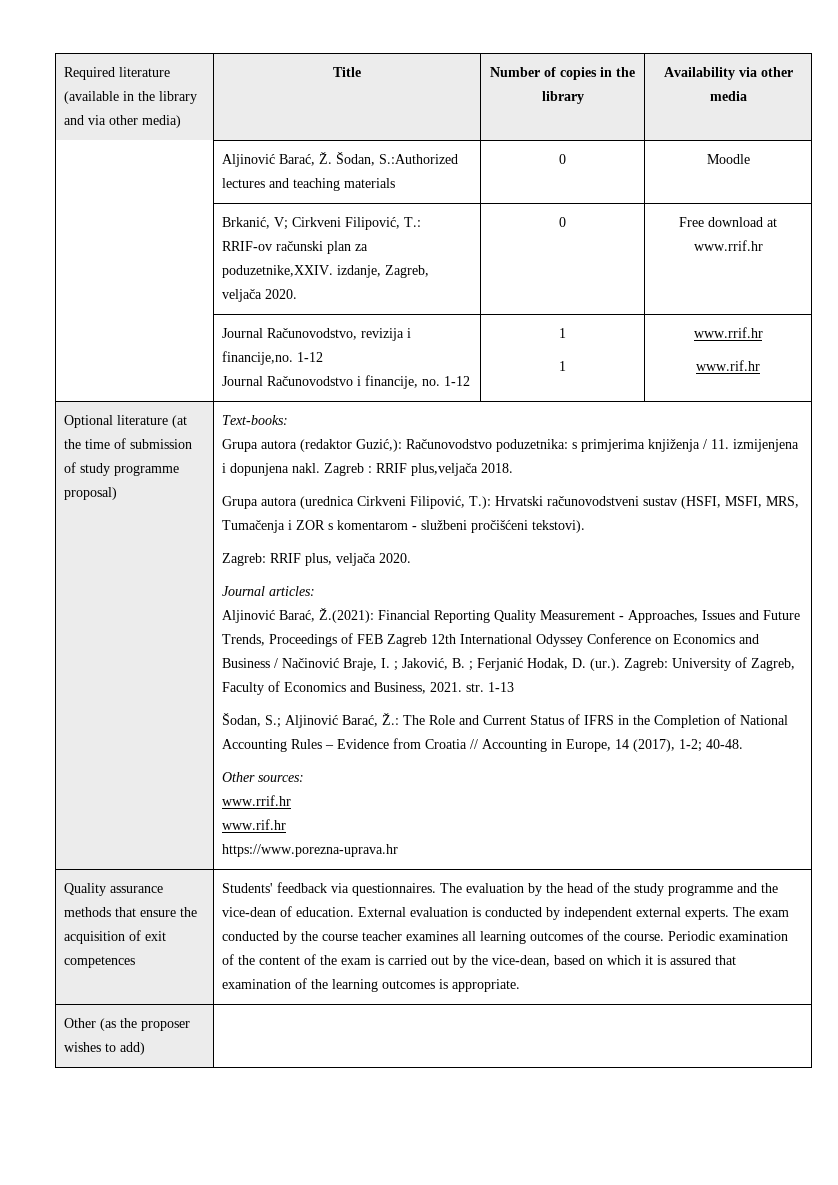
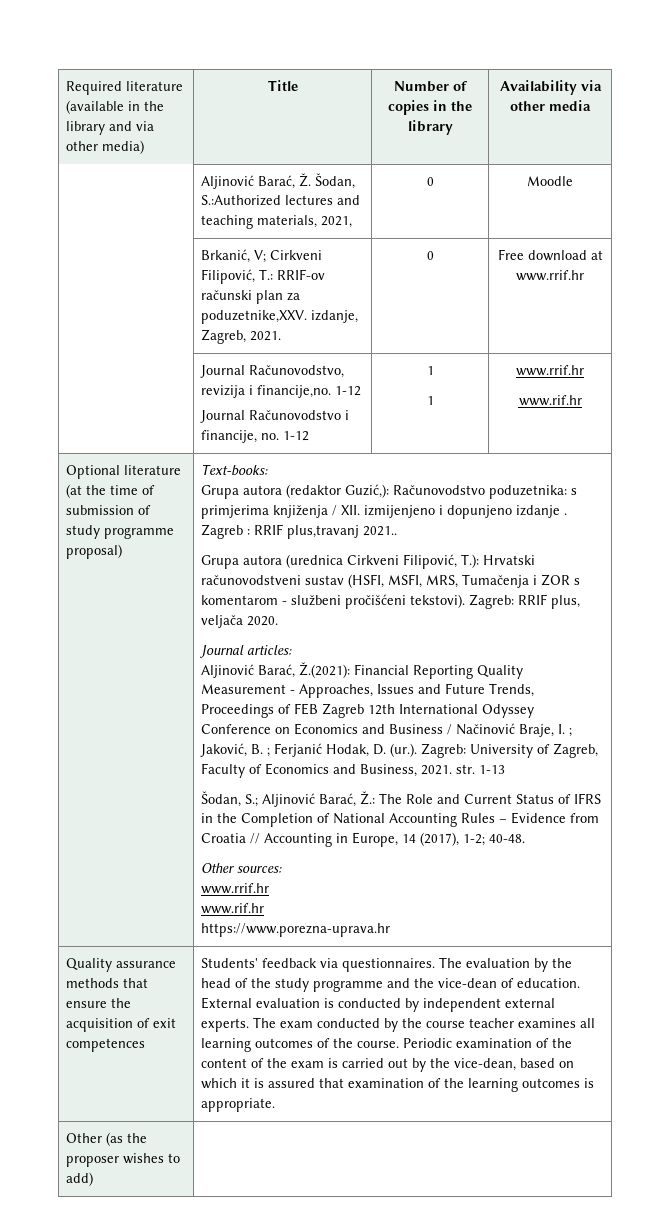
[344,178,396,188] materials -> [257,215,353,228] materials, 2021,
[222,265,334,278] poduzetnike,XXIV. -> [201,310,308,324] poduzetnike,XXV.
[222,289,298,302] veljača 2020. -> [250,331,282,341] 2021.
[711,439,800,452] [222,463,321,476] 11. izmijenjena i dopunjena nakl. -> [341,505,568,519] XII. izmijenjeno i dopunjeno izdanje .
[411,463,514,476] plus,veljača 2018. -> [287,525,398,539] plus,travanj 2021..
(586, 526) // -> (466, 601) none

